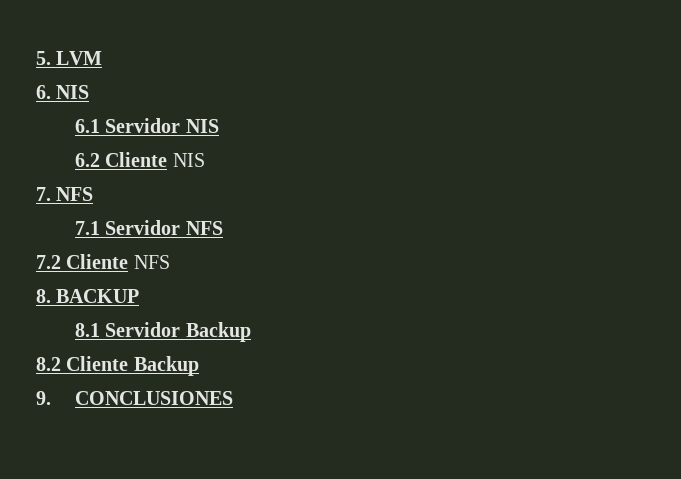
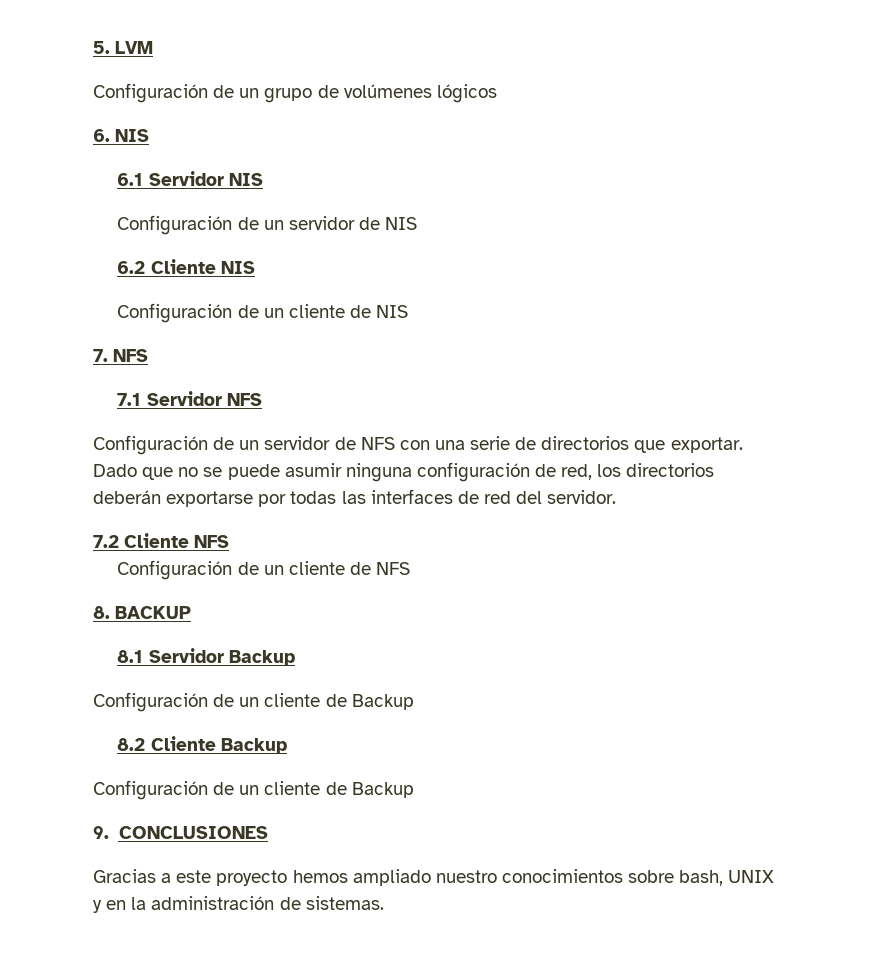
(103, 58) none -> [93,83,497,103] // Configuración de un grupo de volúmenes lógicos
[74,152,168,167] 6.2 Cliente -> [117,215,418,235] [117,259,255,274] [117,303,371,323] Configuración de un servidor de NIS // 6.2 Cliente NIS // Configuración de un cliente de
[36,254,129,269] 7.2 Cliente -> [93,435,743,455] [93,462,715,482] [93,489,617,507] [93,533,230,548] [117,560,371,580] Configuración de un servidor de NFS con una serie de directorios que exportar. Dado que no se puede asumir ninguna configuración de red, los directorios deberán exportarse por todas las interfaces de red del servidor. // 7.2 Cliente NFS // Configuración de un cliente de
[36,356,199,376] [36,391,233,405] 8.2 Cliente Backup // 9. CONCLUSIONES -> [93,692,414,712] [117,736,287,754] [93,780,414,800] [93,826,268,839] [93,869,775,886] [93,896,384,913] Configuración de un cliente de Backup // 8.2 Cliente Backup // Configuración de un cliente de Backup // 9. CONCLUSIONES // Gracias a este proyecto hemos ampliado nuestro conocimientos sobre bash, UNIX y en la administración de sistemas.

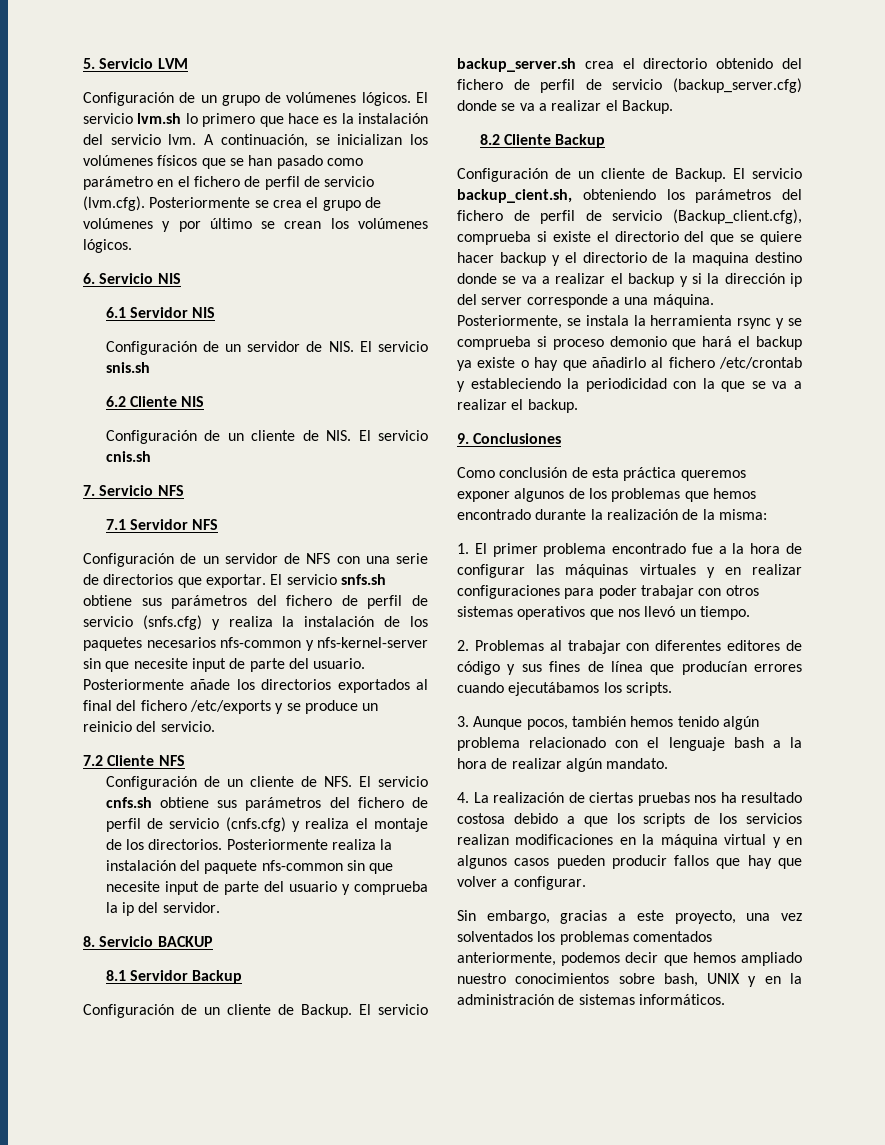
(110, 47) none -> [99,58,154,69] Servicio
[436,84,497,103] lógicos -> [361,92,428,106] [83,113,428,127] [83,134,429,148] [83,155,363,169] [83,176,375,190] [83,196,381,211] [83,218,428,232] [83,239,132,253] lógicos. El servicio lvm.sh lo primero que hace es la instalación del servicio lvm. A continuación, se inicializan los volúmenes físicos que se han pasado como parámetro en el fichero de perfil de servicio (lvm.cfg). Posteriormente se crea el grupo de volúmenes y por último se crean los volúmenes lógicos.
(110, 135) none -> [99,273,154,284] Servicio
[385,217,418,230] NIS -> [328,341,428,352] [105,362,150,373] NIS. El servicio snis.sh
[376,305,409,318] NIS -> [326,430,428,441] [105,451,151,462] NIS. El servicio cnis.sh
(108, 355) none -> [99,485,154,496] Servicio
[93,462,715,482] [93,489,617,507] Dado que no se puede asumir ninguna configuración de red, los directorios deberán exportarse por todas las interfaces de red del servidor. -> [270,574,386,585] [83,595,428,609] [83,615,428,630] [83,637,428,651] [83,658,366,672] [83,679,429,693] [83,700,379,714] [83,721,215,732] El servicio snfs.sh obtiene sus parámetros del fichero de perfil de servicio (snfs.cfg) y realiza la instalación de los paquetes necesarios nfs-common y nfs-kernel-server sin que necesite input de parte del usuario. Posteriormente añade los directorios exportados al final del fichero /etc/exports y se produce un reinicio del servicio.
[376,562,411,575] NFS -> [323,776,428,787] [105,797,428,811] [105,817,428,832] [105,839,393,850] [105,860,394,874] [105,881,428,895] [105,902,220,916] NFS. El servicio cnfs.sh obtiene sus parámetros del fichero de perfil de servicio (cnfs.cfg) y realiza el montaje de los directorios. Posteriormente realiza la instalación del paquete nfs-common sin que necesite input de parte del usuario y comprueba la ip del servidor.
(110, 612) none -> [99,936,154,947] Servicio
[351,694,414,710] Backup -> [301,1004,428,1018] [457,58,802,72] [457,78,802,93] [457,100,673,114] Backup. El servicio backup_server.sh crea el directorio obtenido del fichero de perfil de servicio (backup_server.cfg) donde se va a realizar el Backup.
[351,782,414,798] [93,826,268,839] [93,869,288,886] Backup // 9. CONCLUSIONES // Gracias a este proyecto -> [675,168,802,182] [457,189,802,203] [457,209,802,224] [457,231,802,245] [457,252,802,266] [457,273,802,287] [457,294,714,308] [457,315,802,329] [457,336,802,350] [457,357,802,371] [457,378,802,392] [457,399,578,413] [457,433,562,444] [457,467,746,481] [457,488,756,502] [457,509,767,520] [457,543,802,557] [457,564,802,578] [457,585,759,599] [457,606,750,620] [457,640,802,654] [457,661,802,675] [457,682,672,696] [457,716,759,730] [457,737,802,751] [457,758,669,772] [457,792,802,806] [457,813,802,827] [457,834,802,848] [457,855,802,869] [457,876,586,890] [457,910,802,924] [457,931,712,945] [457,952,688,966] Backup. El servicio backup_cient.sh, obteniendo los parámetros del fichero de perfil de servicio (Backup_client.cfg), comprueba si existe el directorio del que se quiere hacer backup y el directorio de la maquina destino donde se va a realizar el backup y si la dirección ip del server corresponde a una máquina. Posteriormente, se instala la herramienta rsync y se comprueba si proceso demonio que hará el backup ya existe o hay que añadirlo al fichero /etc/crontab y estableciendo la periodicidad con la que se va a realizar el backup. // 9. Conclusiones // Como conclusión de esta práctica queremos exponer algunos de los problemas que hemos encontrado durante la realización de la misma: // 1. El primer problema encontrado fue a la hora de configurar las máquinas virtuales y en realizar configuraciones para poder trabajar con otros sistemas operativos que nos llevó un tiempo. // 2. Problemas al trabajar con diferentes editores de código y sus fines de línea que producían errores cuando ejecutábamos los scripts. // 3. Aunque pocos, también hemos tenido algún problema relacionado con el lenguaje bash a la hora de realizar algún mandato. // 4. La realización de ciertas pruebas nos ha resultado costosa debido a que los scripts de los servicios realizan modificaciones en la máquina virtual y en algunos casos pueden producir fallos que hay que volver a configurar. // Sin embargo, gracias a este proyecto, una vez solventados los problemas comentados anteriormente, podemos decir que
[305,896,384,910] sistemas. -> [578,994,725,1005] sistemas informáticos.

